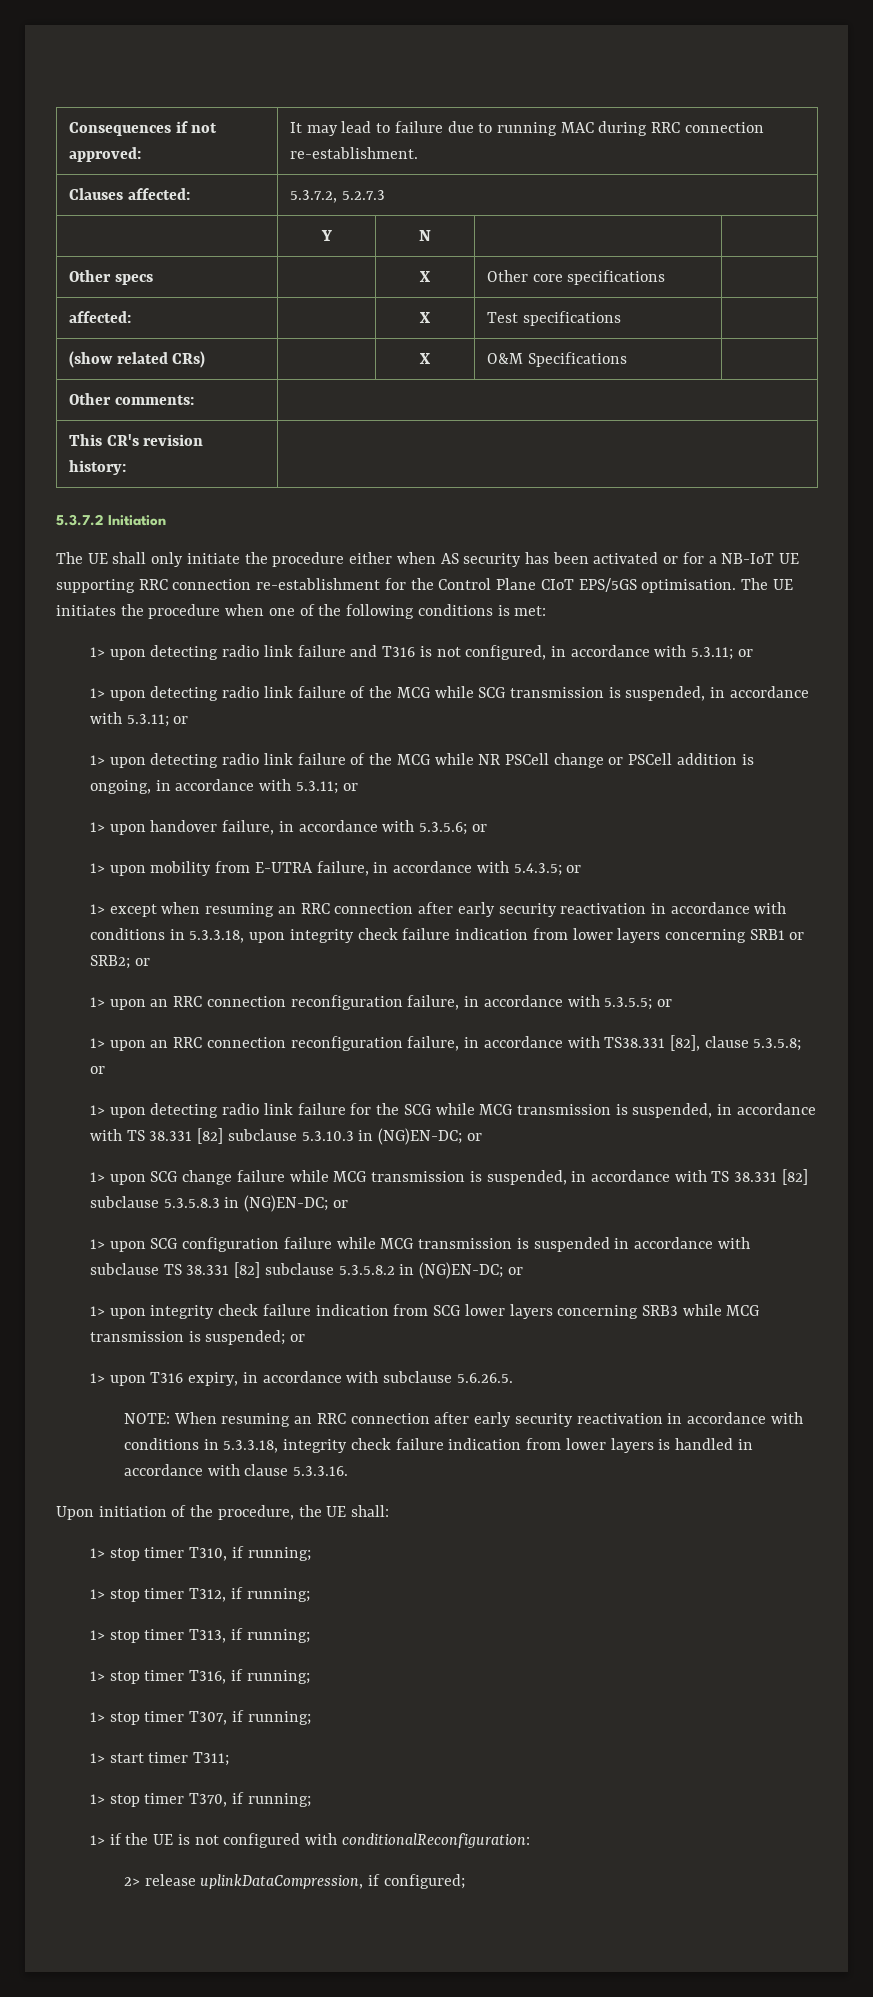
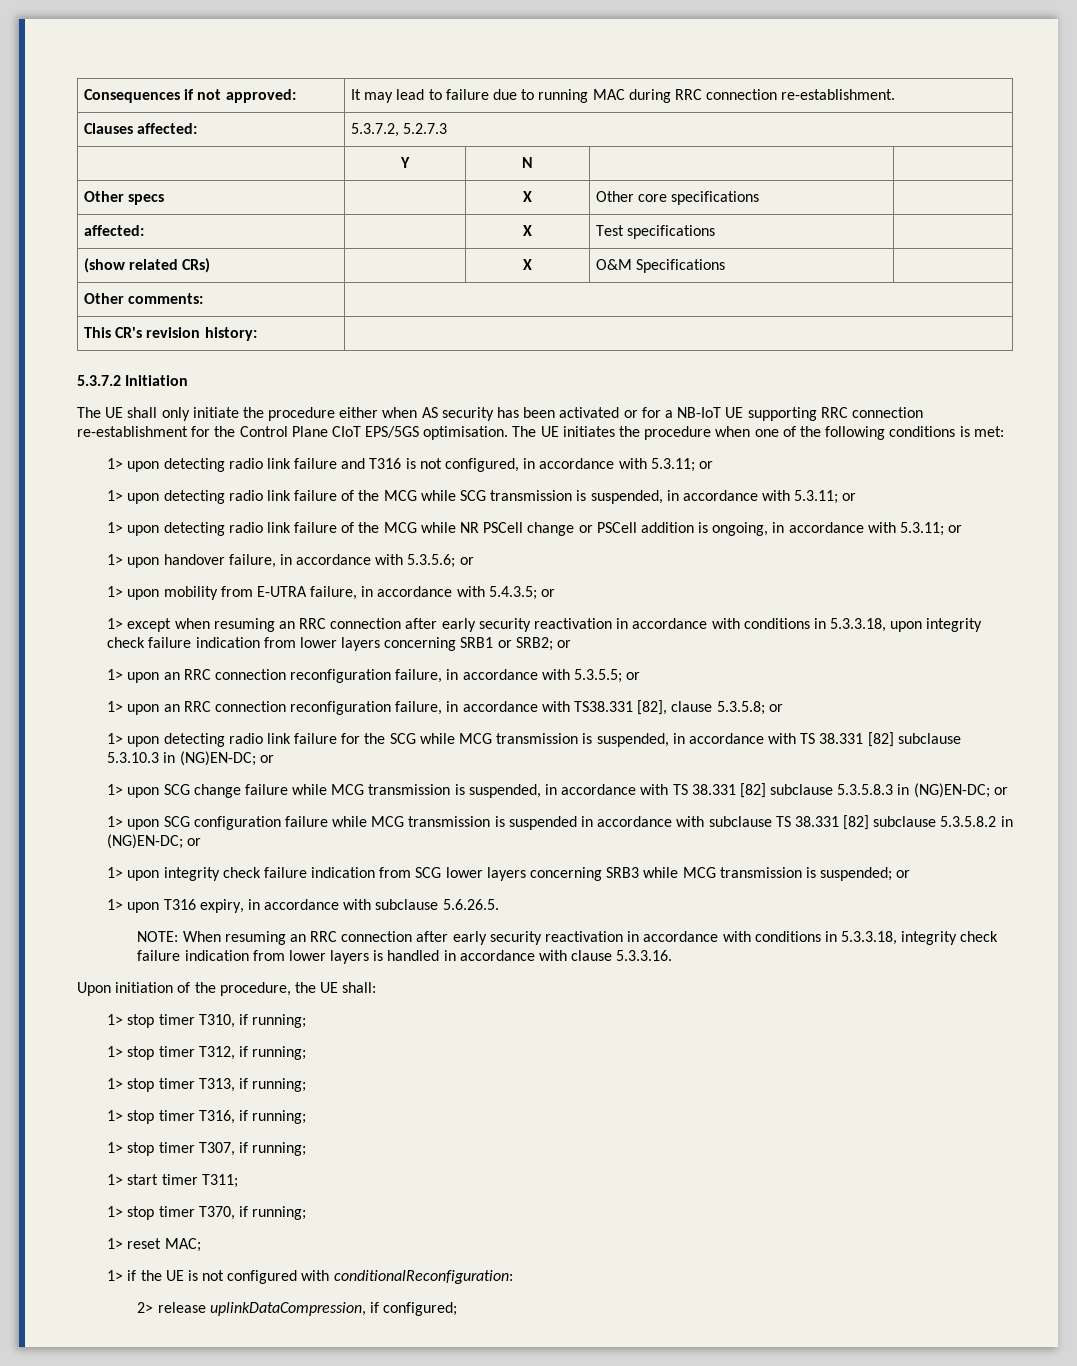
(311, 1800) none -> [107,1238,201,1252] // 1> reset MAC;

